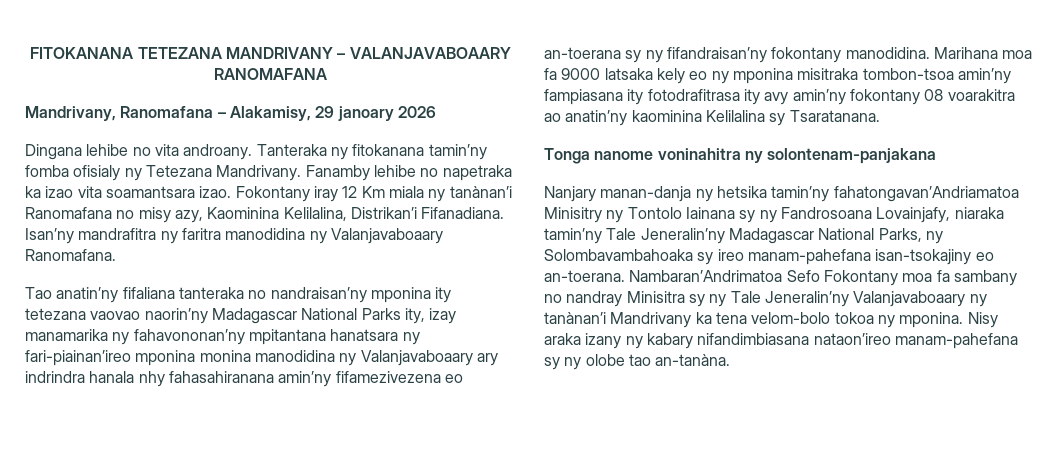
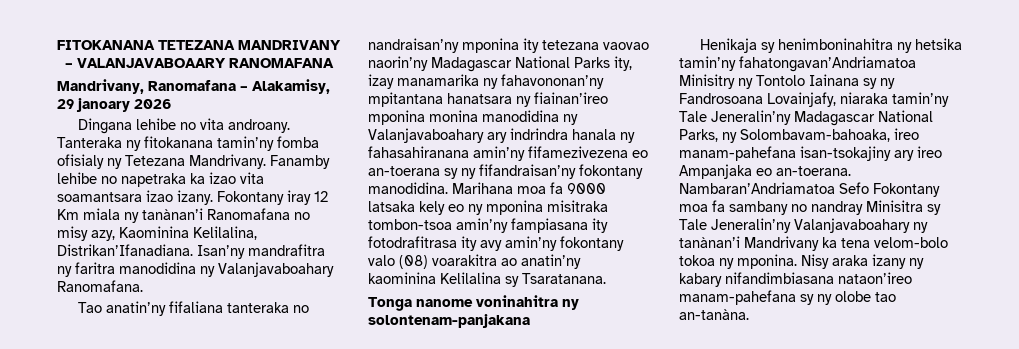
[199,186,232,198] izao. -> [146,190,213,205] izao izany.
[350,207,505,219] Distrikan’i Fifanadiana. -> [57,244,193,256] Distrikan’Ifanadiana.
[330,228,443,244] Valanjavaboaary -> [218,262,334,277] Valanjavaboahary
[25,350,131,366] fari-piainan’ireo -> [534,92,608,104] fiainan’ireo
[360,350,473,366] Valanjavaboaary -> [368,128,484,143] Valanjavaboahary
[138,371,165,387] nhy -> [620,132,635,143] ny
[924,89,944,101] 08 -> [368,255,428,269] valo (08)
[544,186,692,202] Nanjary manan-danja -> [699,38,893,53] Henikaja sy henimboninahitra
[544,249,714,265] Solombavambahoaka sy -> [740,129,890,142] Solombavam-bahoaka,
(972, 257) none -> [894,146,942,161] [679,164,752,179] ary ireo Ampanjaka
[629,270,783,282] Nambaran’Andrimatoa -> [679,182,835,194] Nambaran’Andriamatoa
[709,291,966,307] ny Tale Jeneralin’ny Valanjavaboaary -> [679,218,910,233] Tale Jeneralin’ny Valanjavaboahary

